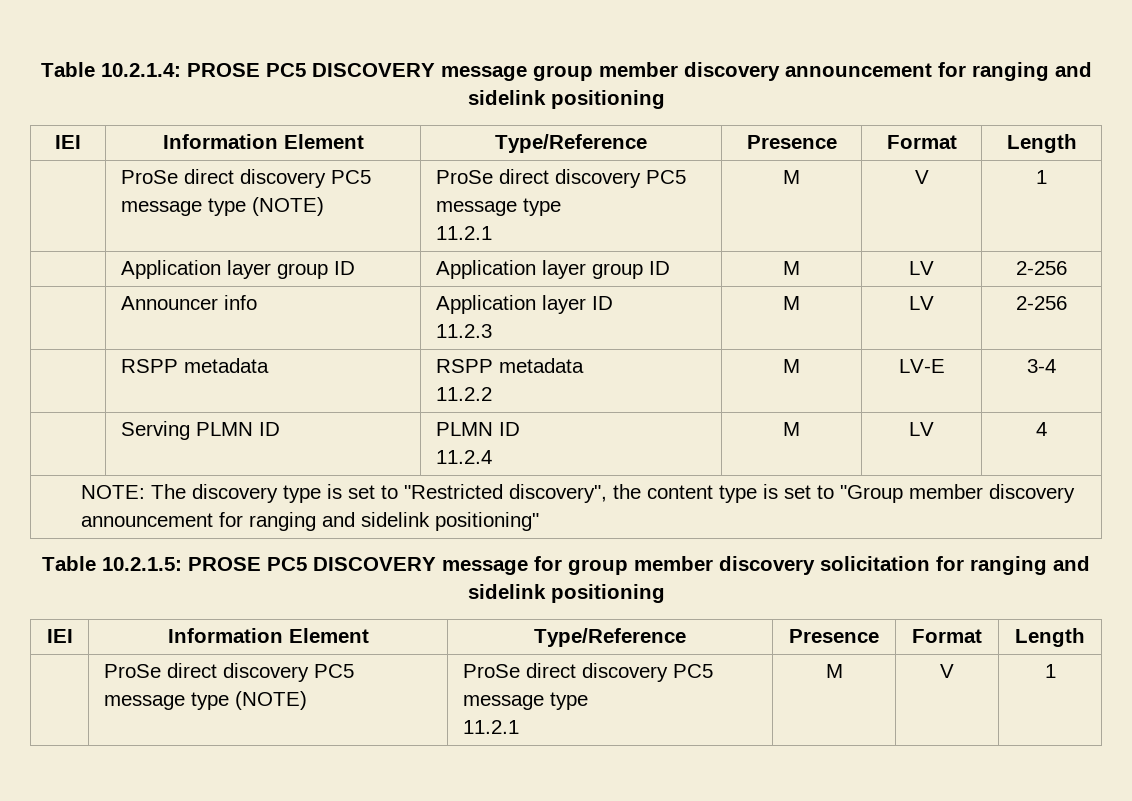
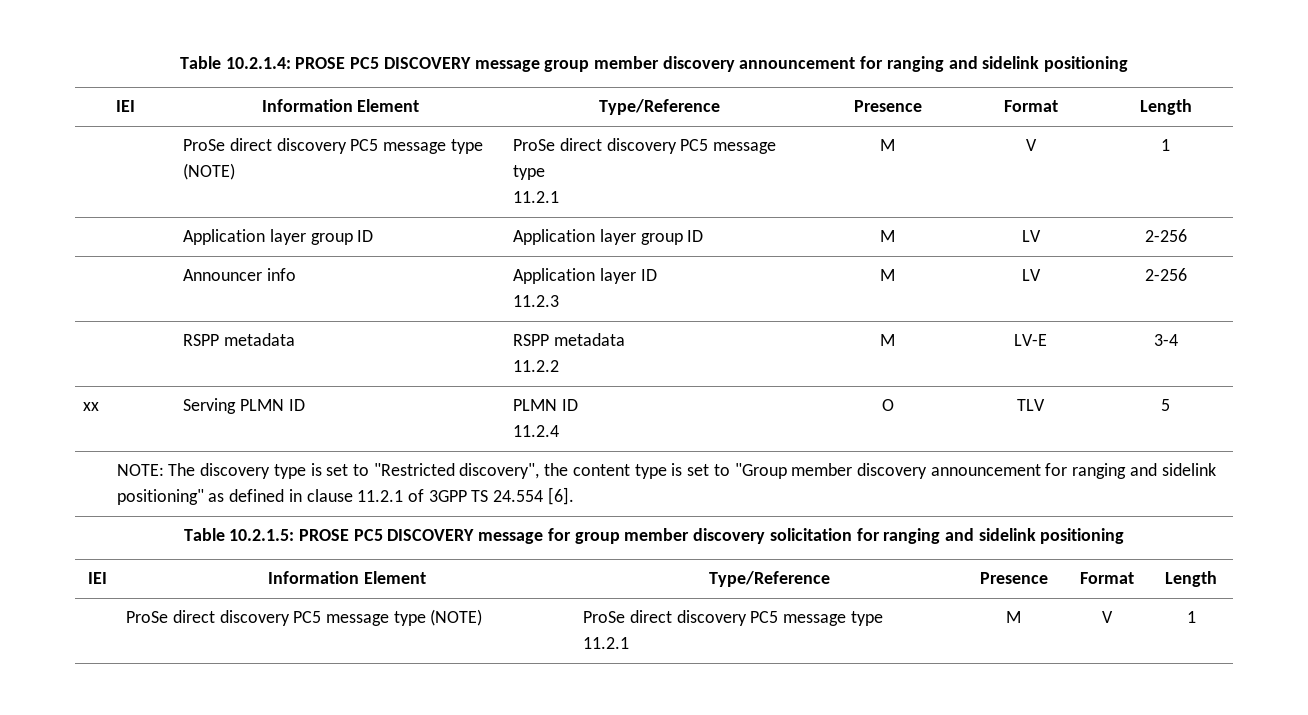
(1056, 366) none -> [83,402,100,411] xx
[783,422,801,436] [909,422,935,436] [1036,422,1047,436] M | LV | 4 -> [881,399,894,411] [1017,399,1045,411] [1161,399,1170,411] O | TLV | 5
(540, 521) none -> [208,487,574,505] as defined in clause 11.2.1 of 3GPP TS 24.554 [6].

